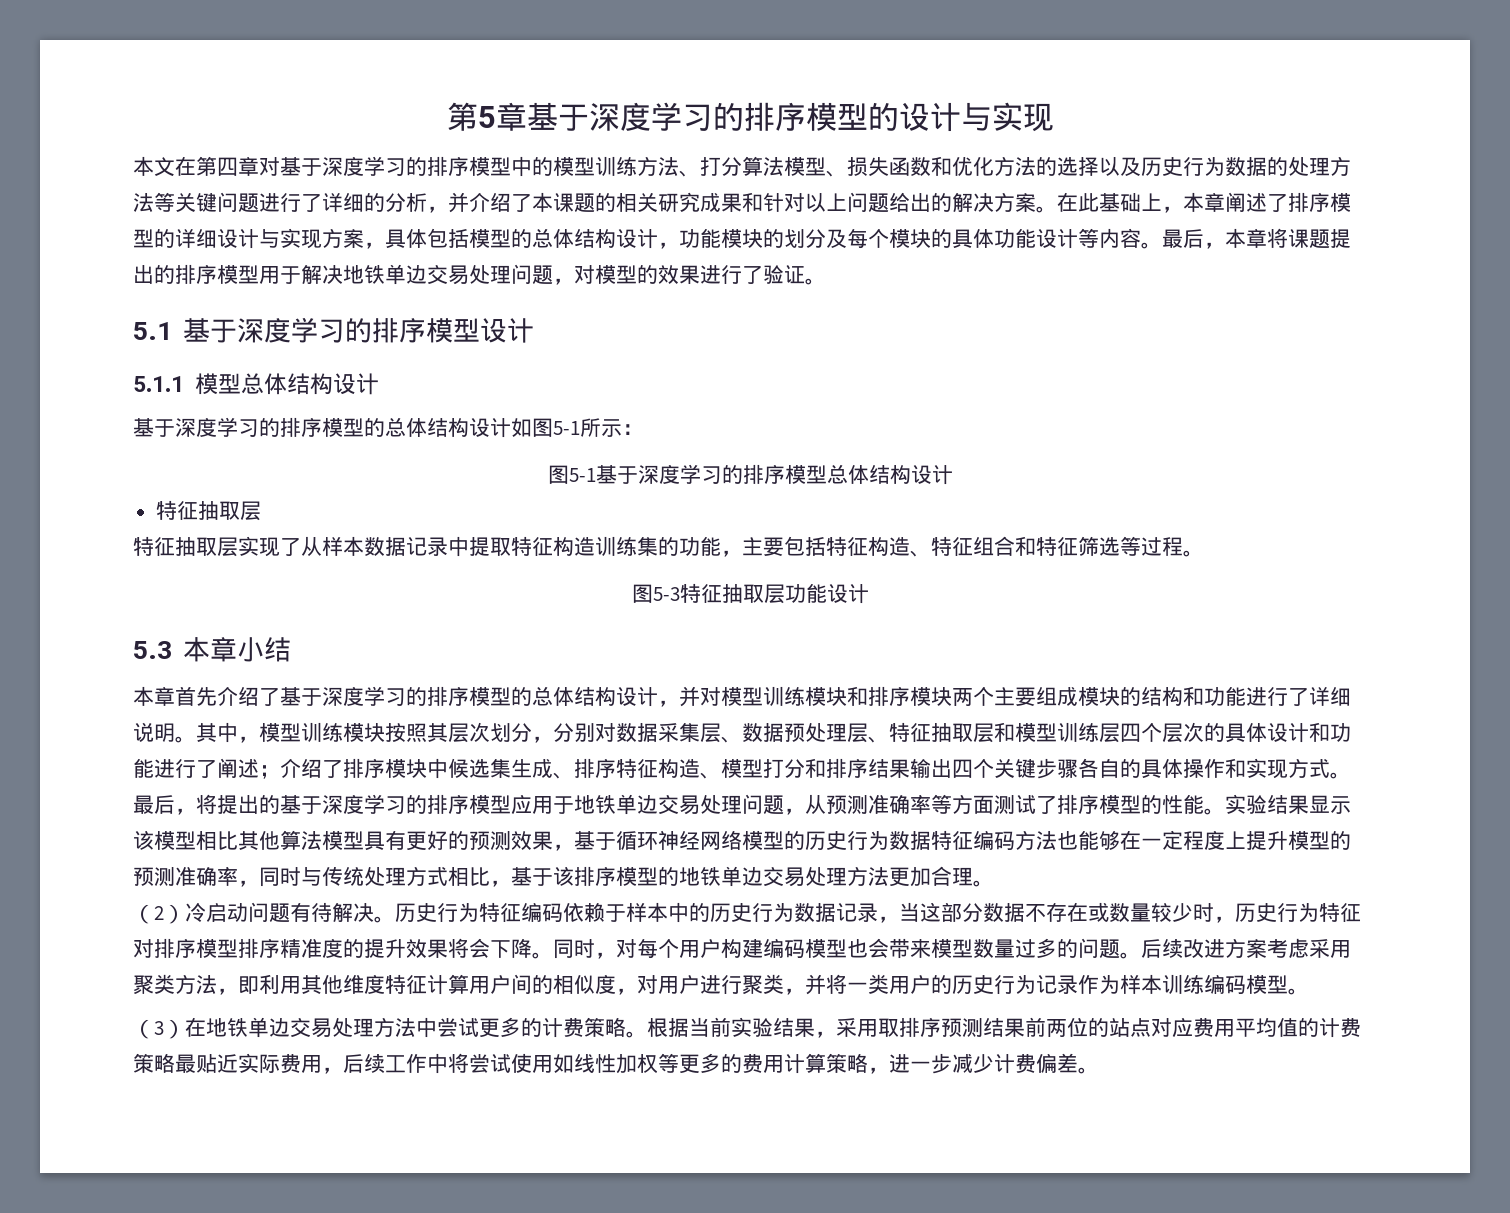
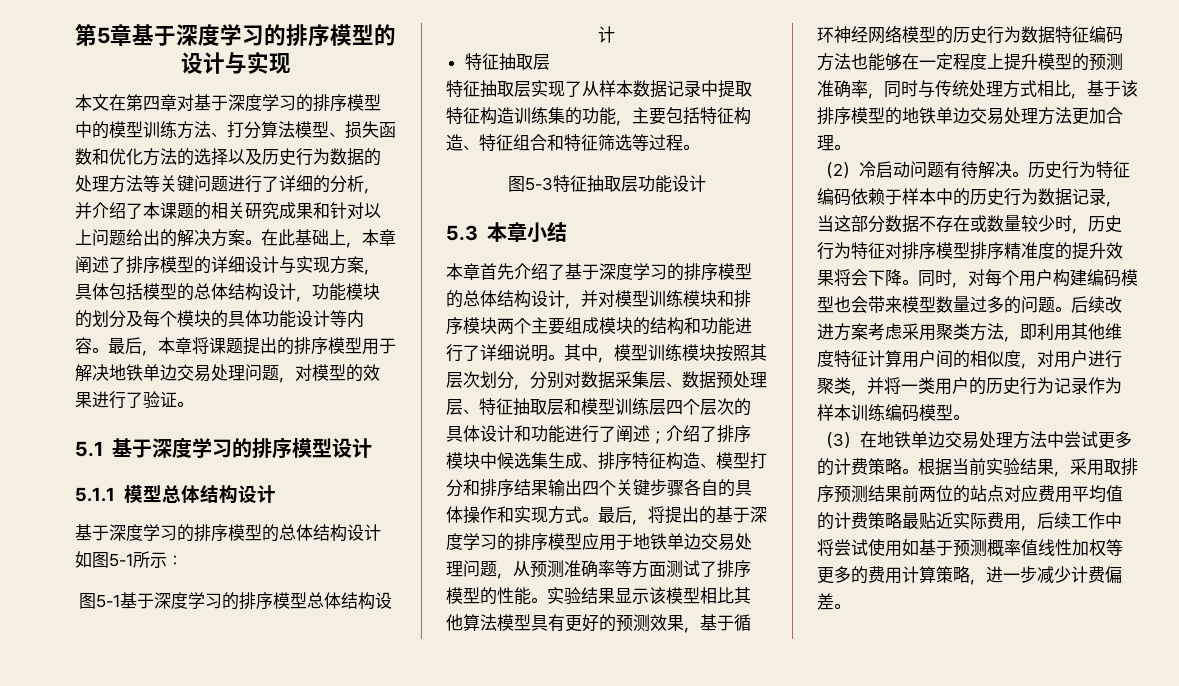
(574, 1063) none -> [919,539,1038,557] 基于预测概率值

